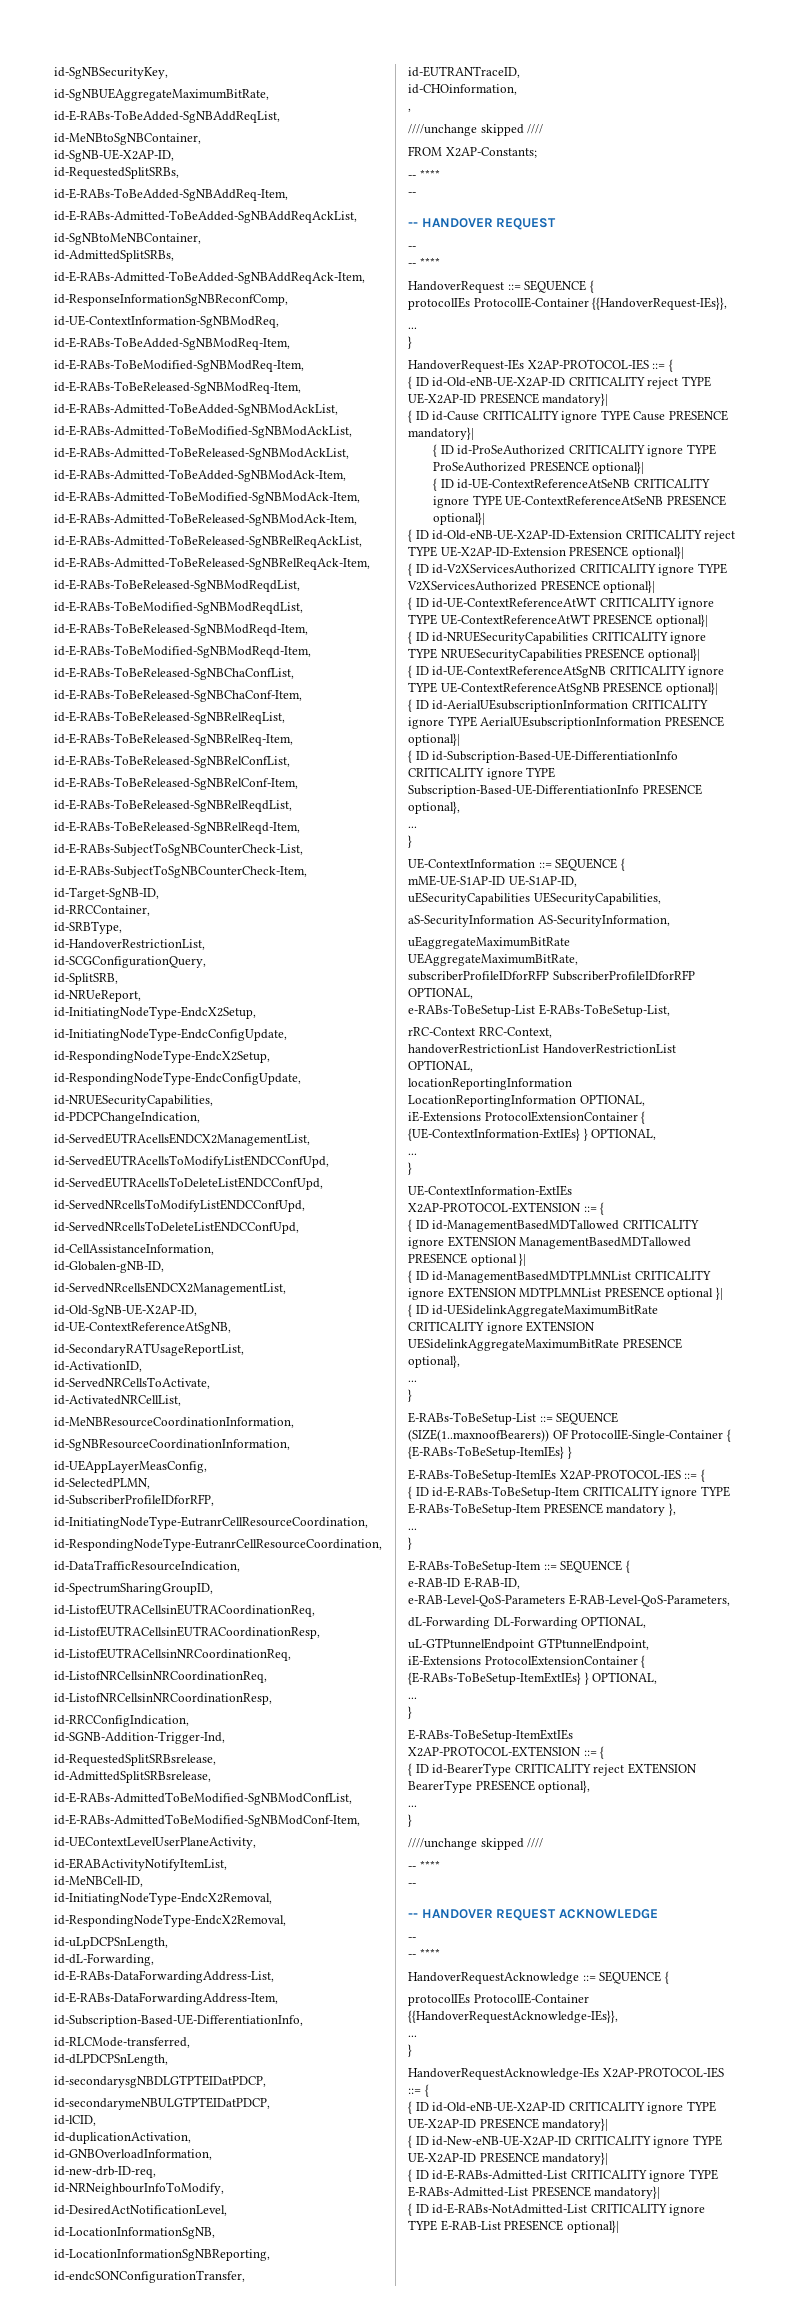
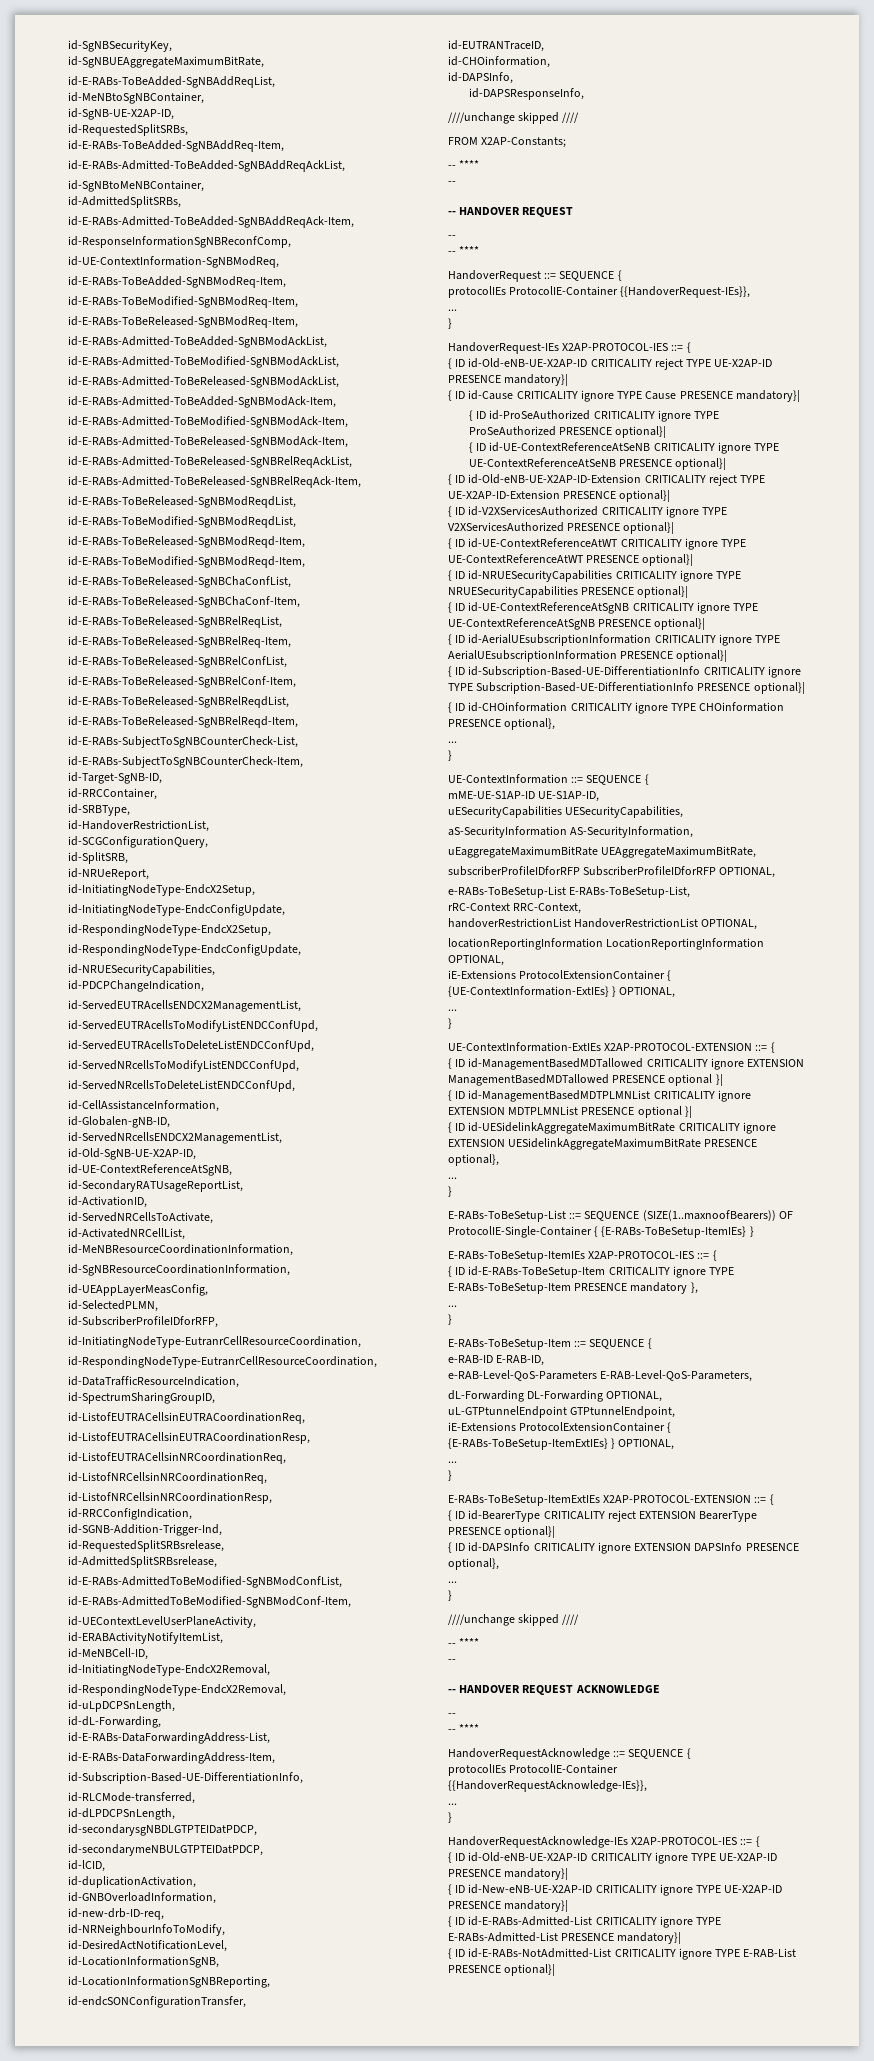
[408,108,411,112] , -> [448,72,513,84] [468,88,584,100] id-DAPSInfo, // id-DAPSResponseInfo,
(702, 789) none -> [753,682,805,694] [448,702,785,714] [448,719,501,727] optional}| // { ID id-CHOinformation CRITICALITY ignore TYPE CHOinformation PRESENCE
(535, 1785) none -> [504,1526,556,1538] [448,1542,799,1554] optional}| // { ID id-DAPSInfo CRITICALITY ignore EXTENSION DAPSInfo PRESENCE

